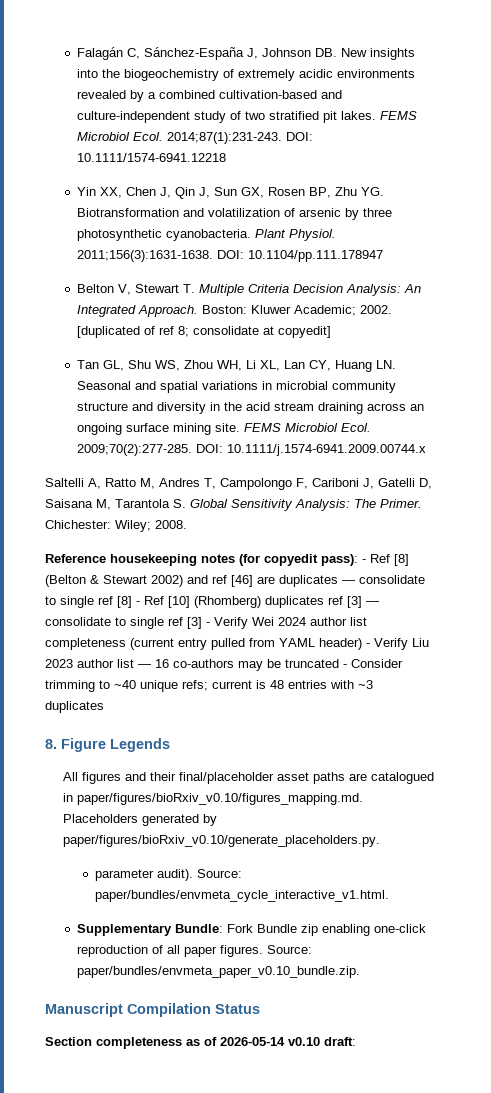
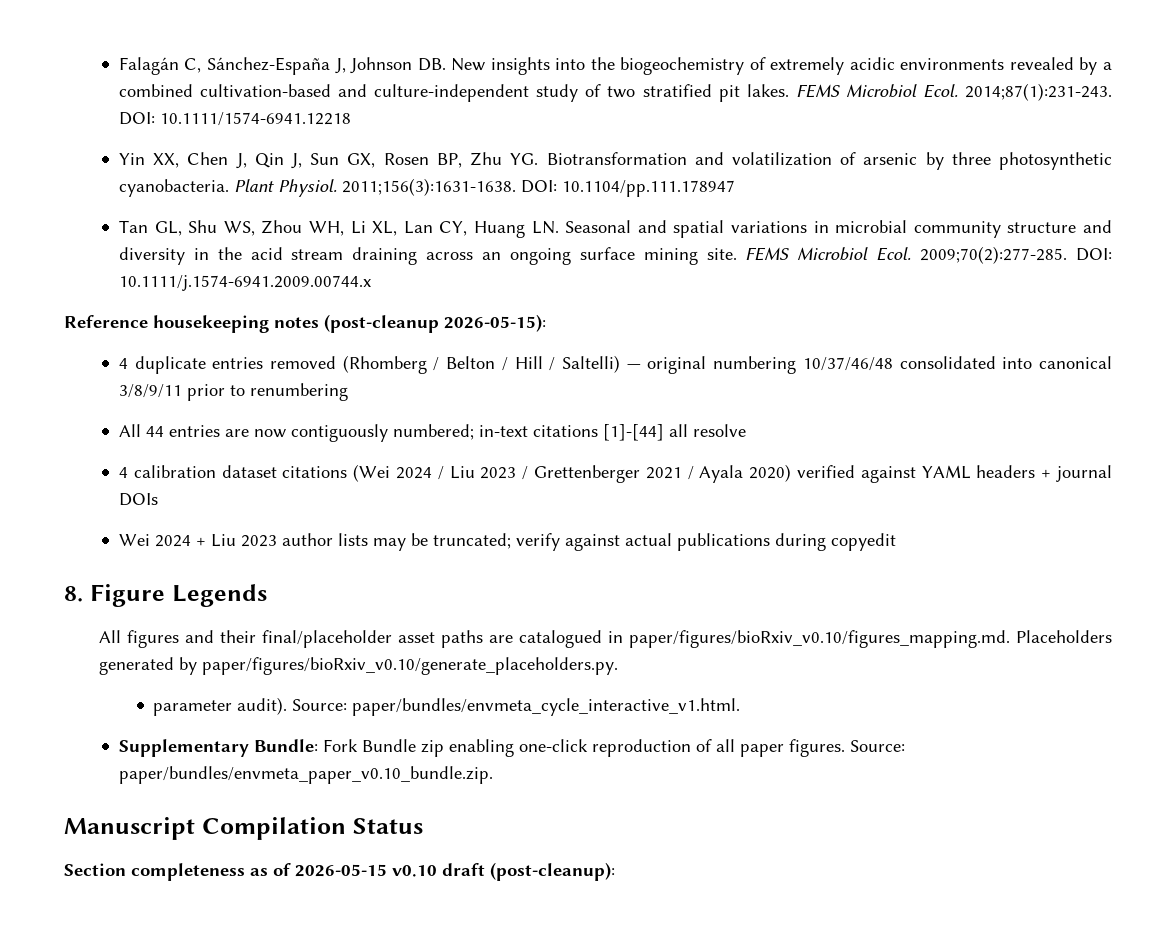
[77,284,422,296] [77,305,393,317] [77,326,332,338] // Belton V, Stewart T. Multiple Criteria Decision Analysis: An Integrated Approach. Boston: Kluwer Academic; 2002. [duplicated of ref 8; consolidate at copyedit] -> (735, 188) none
[45,478,432,490] [45,499,422,511] [45,520,187,532] [45,554,409,566] [45,575,425,587] [45,596,379,608] [45,617,367,629] [45,638,429,650] [45,659,403,671] [45,680,373,692] [45,701,104,713] Saltelli A, Ratto M, Andres T, Campolongo F, Cariboni J, Gatelli D, Saisana M, Tarantola S. Global Sensitivity Analysis: The Primer. Chichester: Wiley; 2008. // Reference housekeeping notes (for copyedit pass): - Ref [8] (Belton & Stewart 2002) and ref [46] are duplicates — consolidate to single ref [8] - Ref [10] (Rhomberg) duplicates ref [3] — consolidate to single ref [3] - Verify Wei 2024 author list completeness (current entry pulled from YAML header) - Verify Liu 2023 author list — 16 co-authors may be truncated - Consider trimming to ~40 unique refs; current is 48 entries with ~3 duplicates -> [64,314,546,333] [118,355,1112,374] [118,383,348,401] [118,424,746,442] [118,464,1112,483] [118,493,158,506] [118,533,896,551] Reference housekeeping notes (post-cleanup 2026-05-15): // 4 duplicate entries removed (Rhomberg / Belton / Hill / Saltelli) — original numbering 10/37/46/48 consolidated into canonical 3/8/9/11 prior to renumbering // All 44 entries are now contiguously numbered; in-text citations [1]-[44] all resolve // 4 calibration dataset citations (Wei 2024 / Liu 2023 / Grettenberger 2021 / Ayala 2020) verified against YAML headers + journal DOIs // Wei 2024 + Liu 2023 author lists may be truncated; verify against actual publications during copyedit
[220,1037,356,1046] 2026-05-14 v0.10 draft: -> [295,862,615,881] 2026-05-15 v0.10 draft (post-cleanup):

